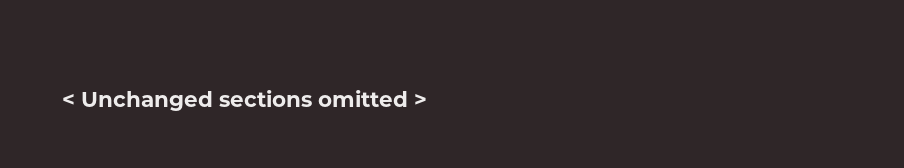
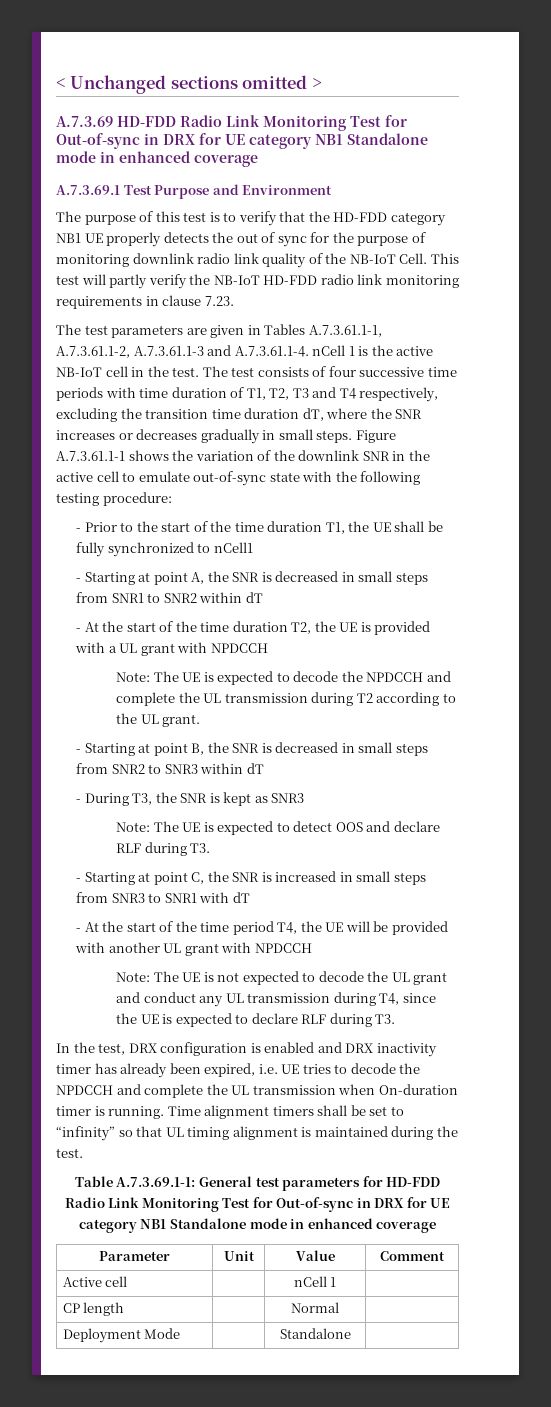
(427, 100) none -> [56,115,407,131] [56,133,428,149] [56,151,258,167] [56,184,333,199] [56,211,446,226] [56,232,426,247] [56,253,459,268] [56,274,459,289] [56,295,234,309] [56,324,382,338] [56,345,434,358] [56,366,457,377] [56,387,439,402] [56,408,423,422] [56,429,396,444] [56,450,430,461] [56,471,421,486] [56,492,172,506] [76,521,443,534] [76,542,253,557] [76,571,428,585] [76,592,263,603] [76,621,431,635] [75,642,268,656] [116,671,451,685] [116,692,456,706] [116,713,201,727] [76,742,428,756] [76,763,264,774] [76,792,305,806] [116,821,440,835] [116,842,211,856] [76,871,426,885] [76,892,250,903] [76,921,448,935] [75,942,312,956] [116,971,448,985] [116,992,436,1007] [116,1013,396,1027] [56,1042,437,1057] [56,1063,421,1078] [56,1084,458,1098] [56,1105,404,1119] [56,1126,458,1141] [56,1148,83,1158] [74,1176,441,1191] [64,1197,451,1212] [78,1218,437,1233] [99,1251,170,1261] [223,1251,255,1261] [295,1250,335,1261] [380,1251,445,1261] [62,1276,128,1287] [293,1276,337,1287] [62,1302,125,1316] [291,1302,339,1313] [62,1328,181,1343] [279,1328,351,1339] // A.7.3.69 HD-FDD Radio Link Monitoring Test for Out-of-sync in DRX for UE category NB1 Standalone mode in enhanced coverage // A.7.3.69.1 Test Purpose and Environment // The purpose of this test is to verify that the HD-FDD category NB1 UE properly detects the out of sync for the purpose of monitoring downlink radio link quality of the NB-IoT Cell. This test will partly verify the NB-IoT HD-FDD radio link monitoring requirements in clause 7.23. // The test parameters are given in Tables A.7.3.61.1-1, A.7.3.61.1-2, A.7.3.61.1-3 and A.7.3.61.1-4. nCell 1 is the active NB-IoT cell in the test. The test consists of four successive time periods with time duration of T1, T2, T3 and T4 respectively, excluding the transition time duration dT, where the SNR increases or decreases gradually in small steps. Figure A.7.3.61.1-1 shows the variation of the downlink SNR in the active cell to emulate out-of-sync state with the following testing procedure: // - Prior to the start of the time duration T1, the UE shall be fully synchronized to nCell1 // - Starting at point A, the SNR is decreased in small steps from SNR1 to SNR2 within dT // - At the start of the time duration T2, the UE is provided with a UL grant with NPDCCH // Note: The UE is expected to decode the NPDCCH and complete the UL transmission during T2 according to the UL grant. // - Starting at point B, the SNR is decreased in small steps from SNR2 to SNR3 within dT // - During T3, the SNR is kept as SNR3 // Note: The UE is expected to detect OOS and declare RLF during T3. // - Starting at point C, the SNR is increased in small steps from SNR3 to SNR1 with dT // - At the start of the time period T4, the UE will be provided with another UL grant with NPDCCH // Note: The UE is not expected to decode the UL grant and conduct any UL transmission during T4, since the UE is expected to declare RLF during T3. // In the test, DRX configuration is enabled and DRX inactivity timer has already been expired, i.e. UE tries to decode the NPDCCH and complete the UL transmission when On-duration timer is running. Time alignment timers shall be set to “infinity” so that UL timing alignment is maintained during the test. // Table A.7.3.69.1-1: General test parameters for HD-FDD Radio Link Monitoring Test for Out-of-sync in DRX for UE category NB1 Standalone mode in enhanced coverage // Parameter | Unit | Value | Comment // Active cell | | nCell 1 | // CP length | | Normal | // Deployment Mode | | Standalone |

